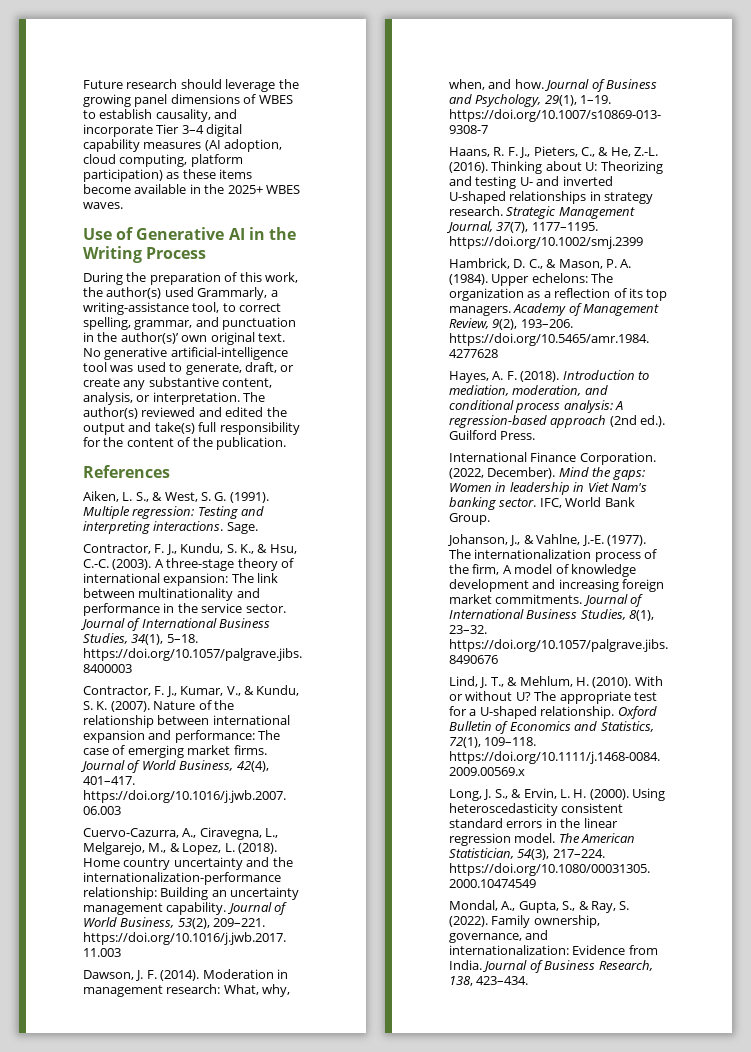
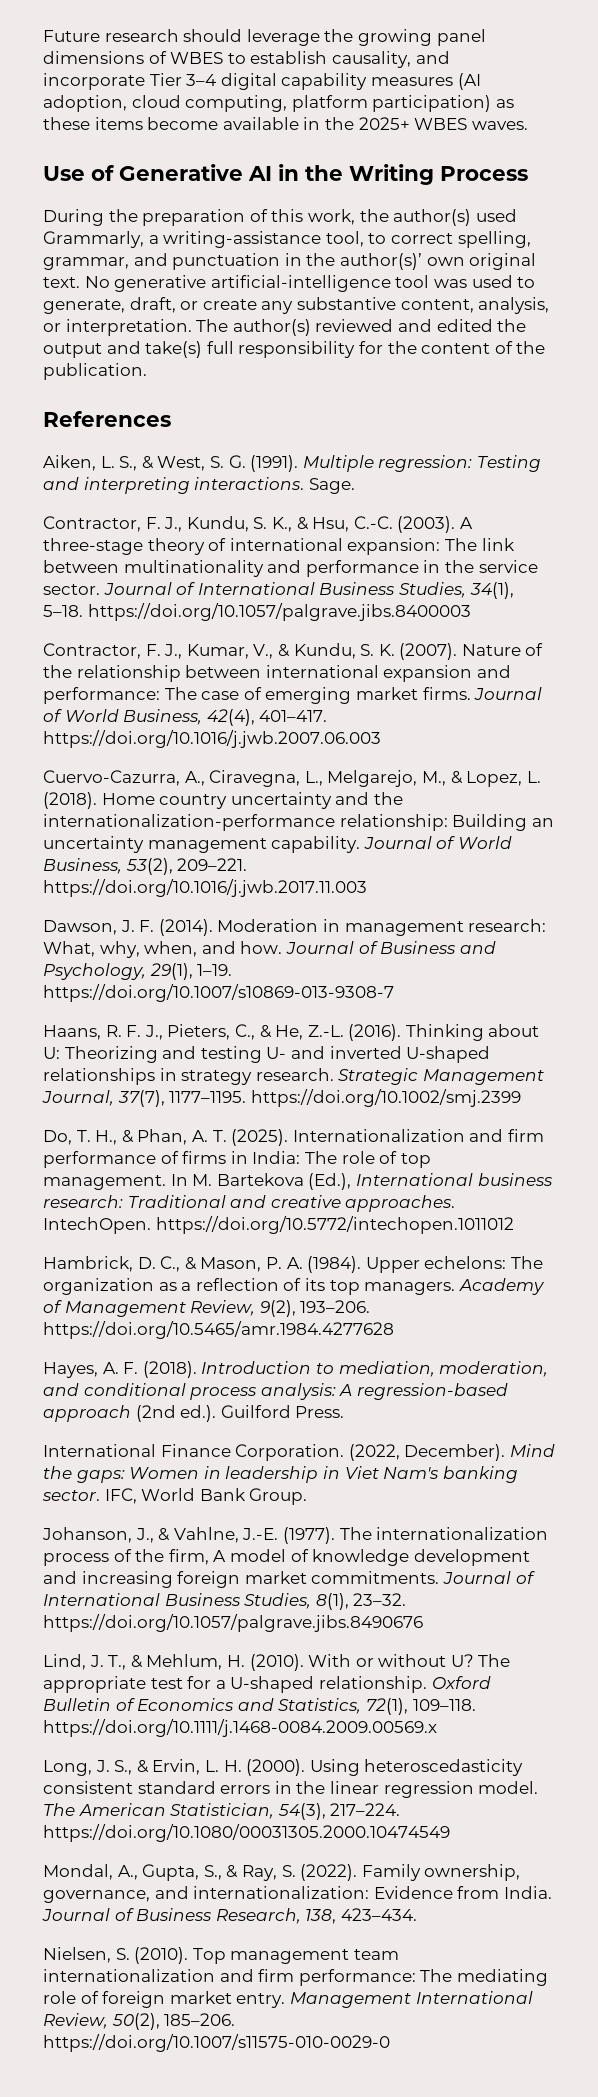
(643, 242) none -> [43,1129,544,1146] [43,1151,431,1168] [43,1173,552,1190] [43,1195,456,1212] [43,1216,514,1234] // Do, T. H., & Phan, A. T. (2025). Internationalization and firm performance of firms in India: The role of top management. In M. Bartekova (Ed.), International business research: Traditional and creative approaches. IntechOpen. https://doi.org/10.5772/intechopen.1011012
(529, 980) none -> [43,1947,399,1964] [43,1969,548,1986] [43,1991,533,2008] [43,2013,236,2030] [43,2034,390,2052] // Nielsen, S. (2010). Top management team internationalization and firm performance: The mediating role of foreign market entry. Management International Review, 50(2), 185–206. https://doi.org/10.1007/s11575-010-0029-0

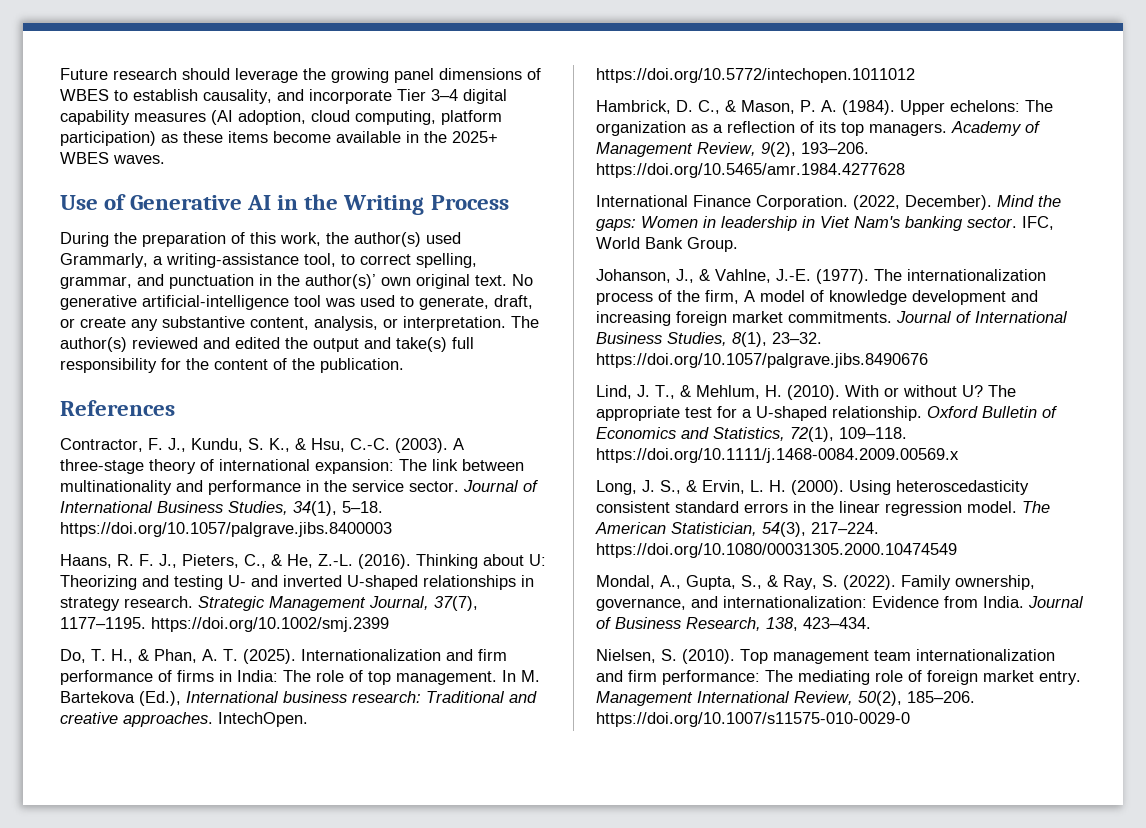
[43,455,541,472] [43,477,355,494] // Aiken, L. S., & West, S. G. (1991). Multiple regression: Testing and interpreting interactions. Sage. -> (175, 408) none
[43,643,544,660] [43,665,511,682] [43,687,543,704] [43,709,328,726] [43,730,381,748] [43,770,541,787] [43,792,403,809] [43,814,554,831] [43,836,512,853] [43,858,248,875] [43,879,367,897] [43,919,547,936] [43,941,496,958] [43,963,233,980] [43,984,394,1002] // Contractor, F. J., Kumar, V., & Kundu, S. K. (2007). Nature of the relationship between international expansion and performance: The case of emerging market firms. Journal of World Business, 42(4), 401–417. https://doi.org/10.1016/j.jwb.2007.06.003 // Cuervo-Cazurra, A., Ciravegna, L., Melgarejo, M., & Lopez, L. (2018). Home country uncertainty and the internationalization-performance relationship: Building an uncertainty management capability. Journal of World Business, 53(2), 209–221. https://doi.org/10.1016/j.jwb.2017.11.003 // Dawson, J. F. (2014). Moderation in management research: What, why, when, and how. Journal of Business and Psychology, 29(1), 1–19. https://doi.org/10.1007/s10869-013-9308-7 -> (392, 529) none
[43,1361,549,1378] [43,1383,508,1400] [43,1405,345,1422] // Hayes, A. F. (2018). Introduction to mediation, moderation, and conditional process analysis: A regression-based approach (2nd ed.). Guilford Press. -> (905, 170) none

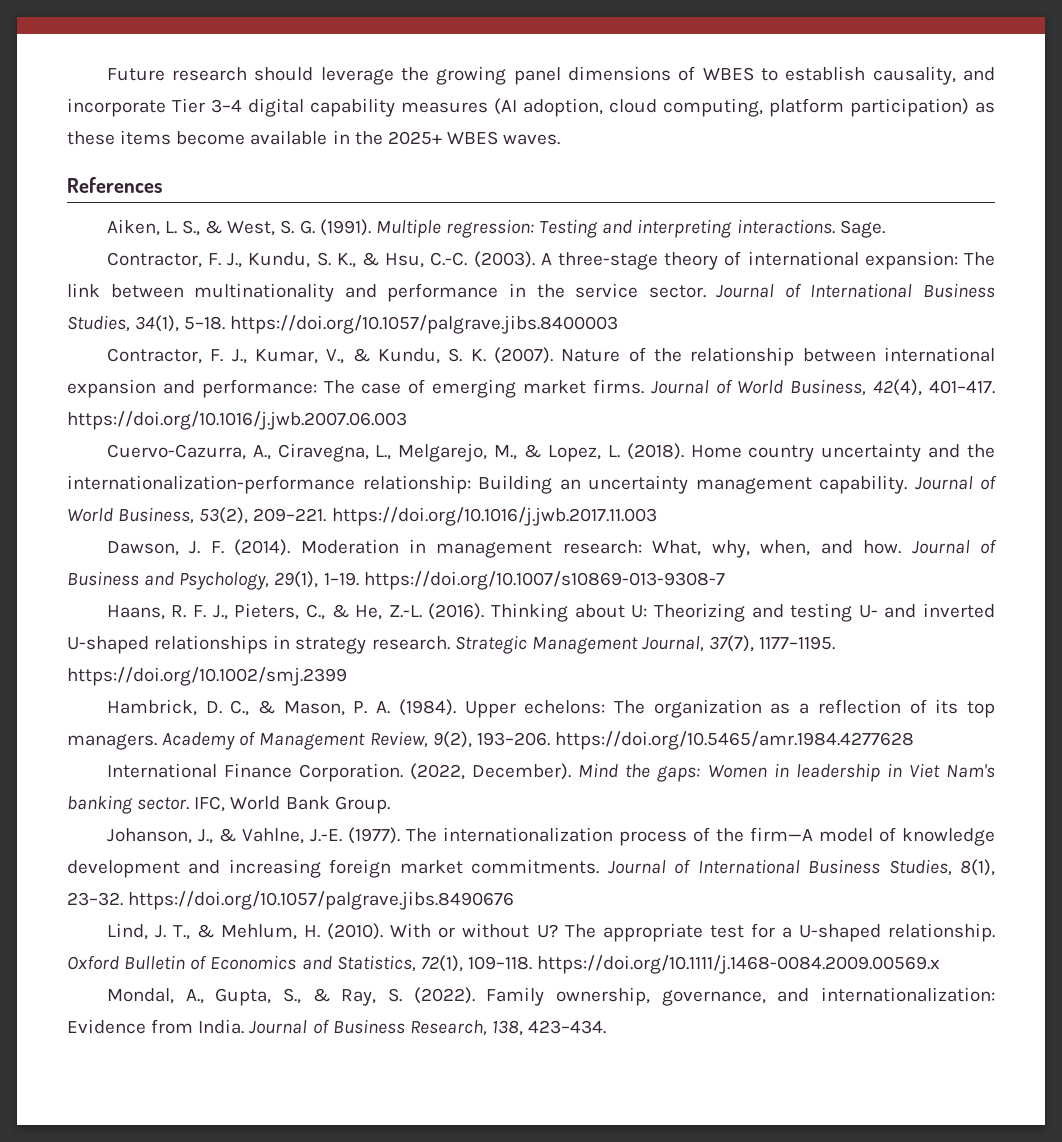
[60,194,509,215] [60,232,461,247] [60,253,477,268] [60,274,533,289] [60,295,533,310] [60,316,539,331] [60,337,474,352] [60,358,404,373] [60,400,175,416] Use of Generative AI in the Writing Process // During the preparation of this work, the author(s) used Grammarly, a writing-assistance tool, to correct spelling, grammar, and punctuation in the author(s)’ own original text. No generative artificial-intelligence tool was used to generate, draft, or create any substantive content, analysis, or interpretation. The author(s) reviewed and edited the output and take(s) full responsibility for the content of the publication. // References -> [67,177,162,193] [106,219,885,238] References // Aiken, L. S., & West, S. G. (1991). Multiple regression: Testing and interpreting interactions. Sage.
(392, 529) none -> [106,347,996,366] [67,379,996,398] [67,411,407,430] [106,443,995,462] [67,475,997,494] [67,507,657,526] [106,539,998,558] [67,571,725,590] // Contractor, F. J., Kumar, V., & Kundu, S. K. (2007). Nature of the relationship between international expansion and performance: The case of emerging market firms. Journal of World Business, 42(4), 401–417. https://doi.org/10.1016/j.jwb.2007.06.003 // Cuervo-Cazurra, A., Ciravegna, L., Melgarejo, M., & Lopez, L. (2018). Home country uncertainty and the internationalization-performance relationship: Building an uncertainty management capability. Journal of World Business, 53(2), 209–221. https://doi.org/10.1016/j.jwb.2017.11.003 // Dawson, J. F. (2014). Moderation in management research: What, why, when, and how. Journal of Business and Psychology, 29(1), 1–19. https://doi.org/10.1007/s10869-013-9308-7
[60,649,507,664] [60,670,540,685] [60,691,537,706] [60,712,308,727] [596,68,915,83] // Do, T. H., & Phan, A. T. (2025). Internationalization and firm performance of firms in India: The role of top management. In M. Bartekova (Ed.), International business research: Traditional and creative approaches. IntechOpen. https://doi.org/10.5772/intechopen.1011012 -> (347, 676) none
[705,290,755,304] firm, A -> [749,827,813,841] firm—A
[596,480,1029,495] [596,501,1050,516] [595,522,879,537] [596,543,957,558] // Long, J. S., & Ervin, L. H. (2000). Using heteroscedasticity consistent standard errors in the linear regression model. The American Statistician, 54(3), 217–224. https://doi.org/10.1080/00031305.2000.10474549 -> (941, 964) none
[596,649,1055,664] [596,670,1081,685] [596,691,975,706] [596,712,910,727] // Nielsen, S. (2010). Top management team internationalization and firm performance: The mediating role of foreign market entry. Management International Review, 50(2), 185–206. https://doi.org/10.1007/s11575-010-0029-0 -> (607, 1027) none

